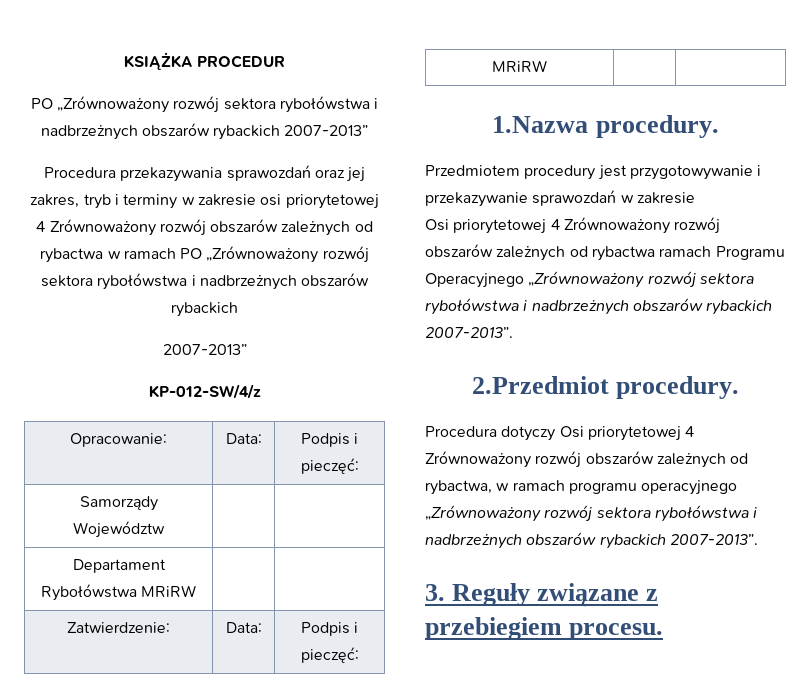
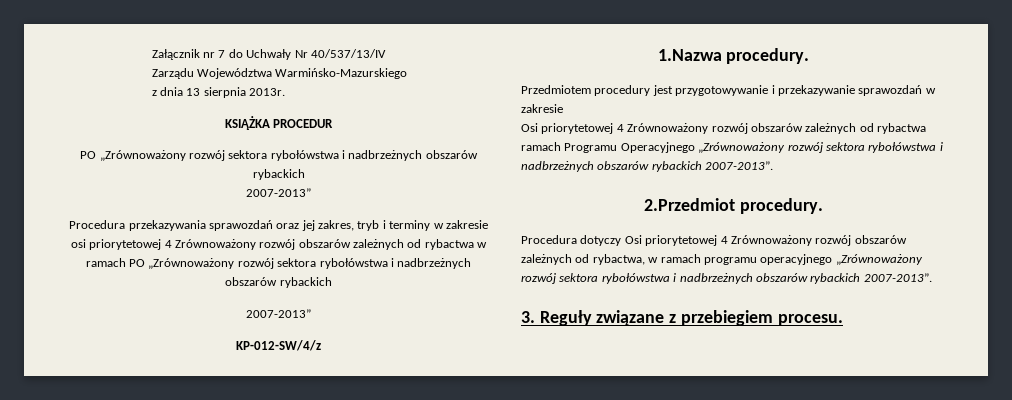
(124, 61) none -> [151,49,386,60] [151,68,408,79] [151,87,286,98] Załącznik nr 7 do Uchwały Nr 40/537/13/IV // Zarządu Województwa Warmińsko-Mazurskiego // z dnia 13 sierpnia 2013r. //
(281, 132) none -> (305, 174) //
[70,433,167,447] [225,433,262,444] [300,433,359,447] [300,458,359,474] [79,496,158,511] [73,521,165,538] [72,559,166,573] [40,584,197,601] [67,622,170,633] [225,622,262,633] [300,622,359,636] [300,647,359,663] [492,60,547,72] // Opracowanie: | Data: | Podpis i pieczęć: // Samorządy Województw | | // Departament Rybołówstwa MRiRW | | // Zatwierdzenie: | Data: | Podpis i pieczęć: // MRiRW | | -> (321, 345) none

